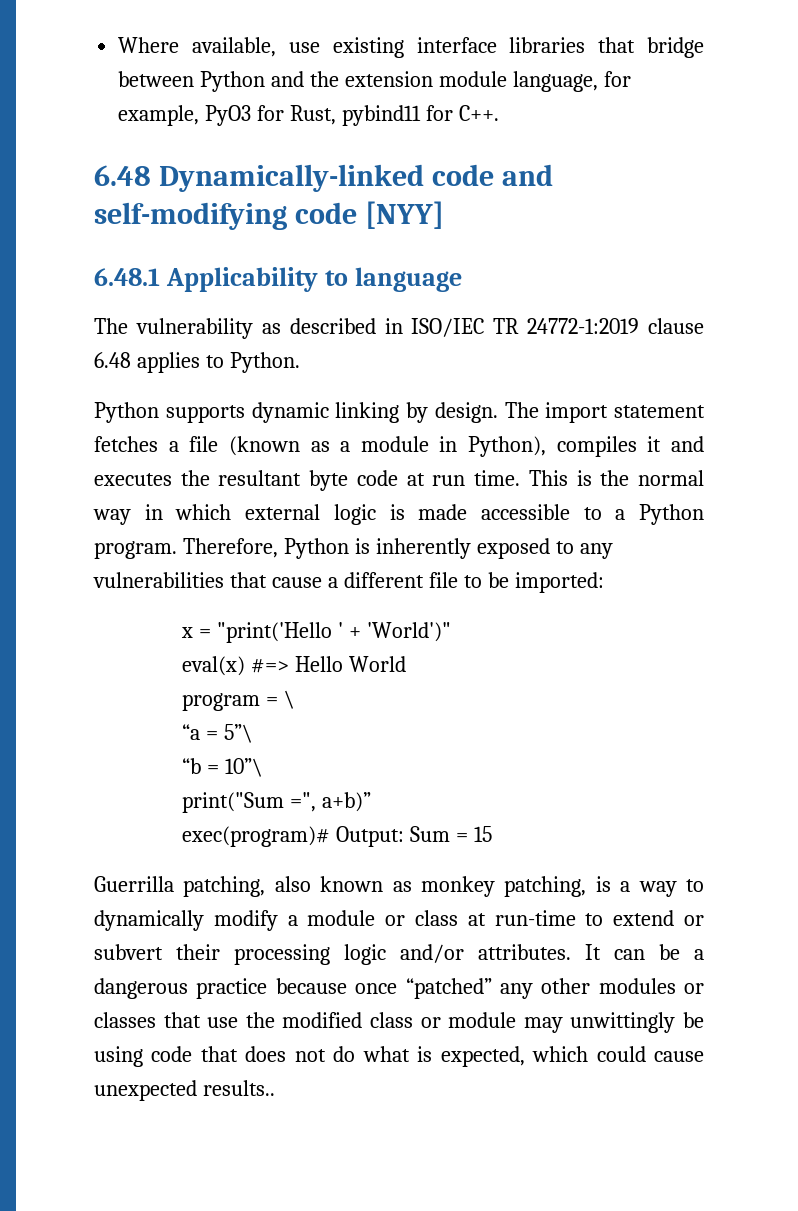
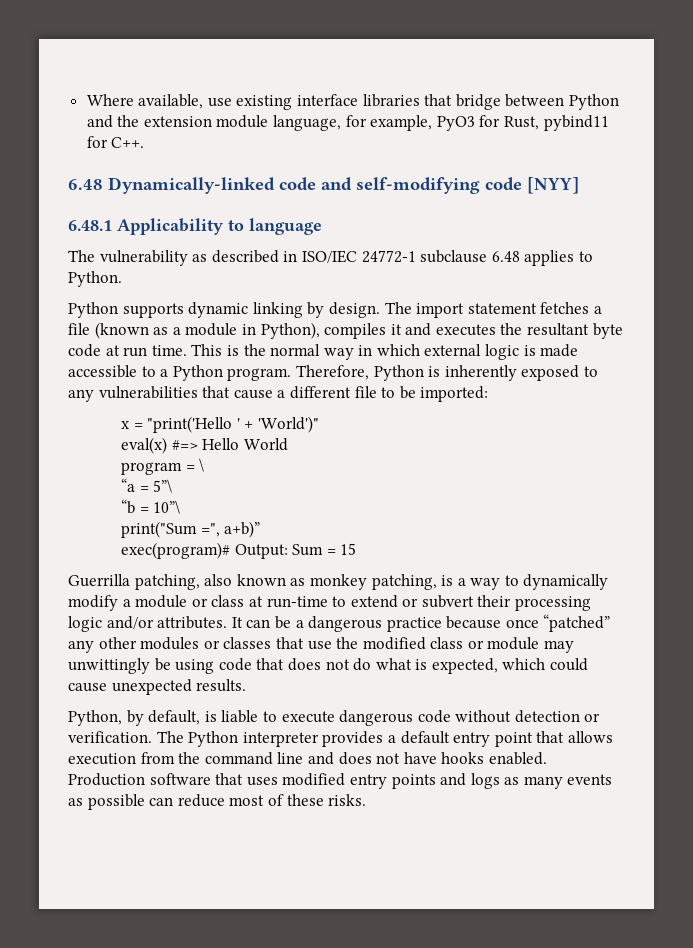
[493,318,704,334] TR 24772-1:2019 clause -> [361,250,488,263] 24772-1 subclause
[202,1080,275,1096] results.. -> [196,679,247,692] [68,710,601,726] [68,731,613,747] [68,752,547,765] [68,773,613,789] [68,794,367,810] results. // Python, by default, is liable to execute dangerous code without detection or verification. The Python interpreter provides a default entry point that allows execution from the command line and does not have hooks enabled. Production software that uses modified entry points and logs as many events as possible can reduce most of these risks.

